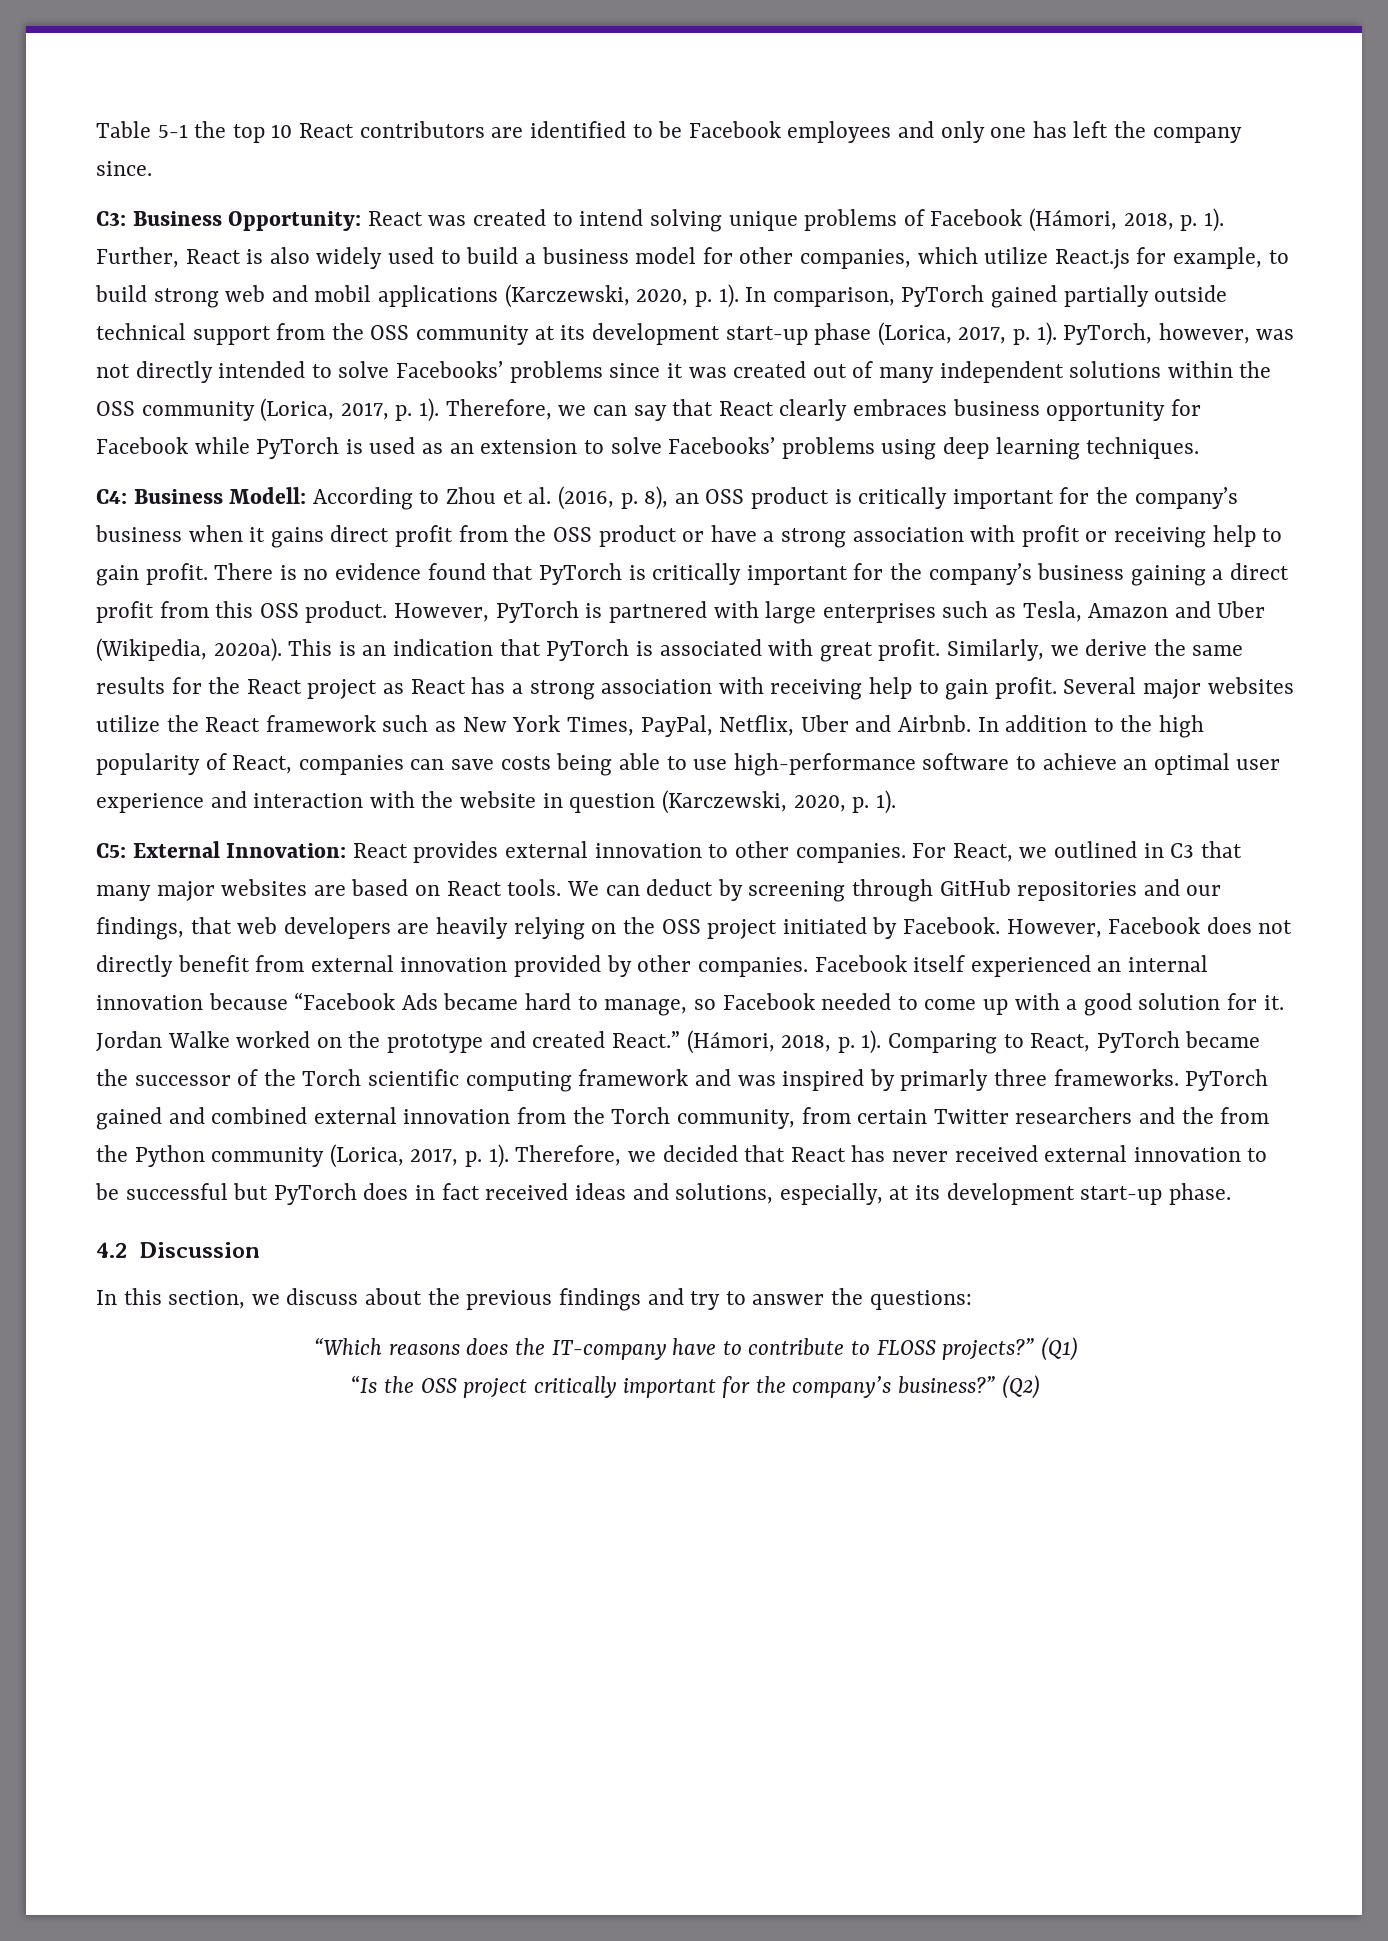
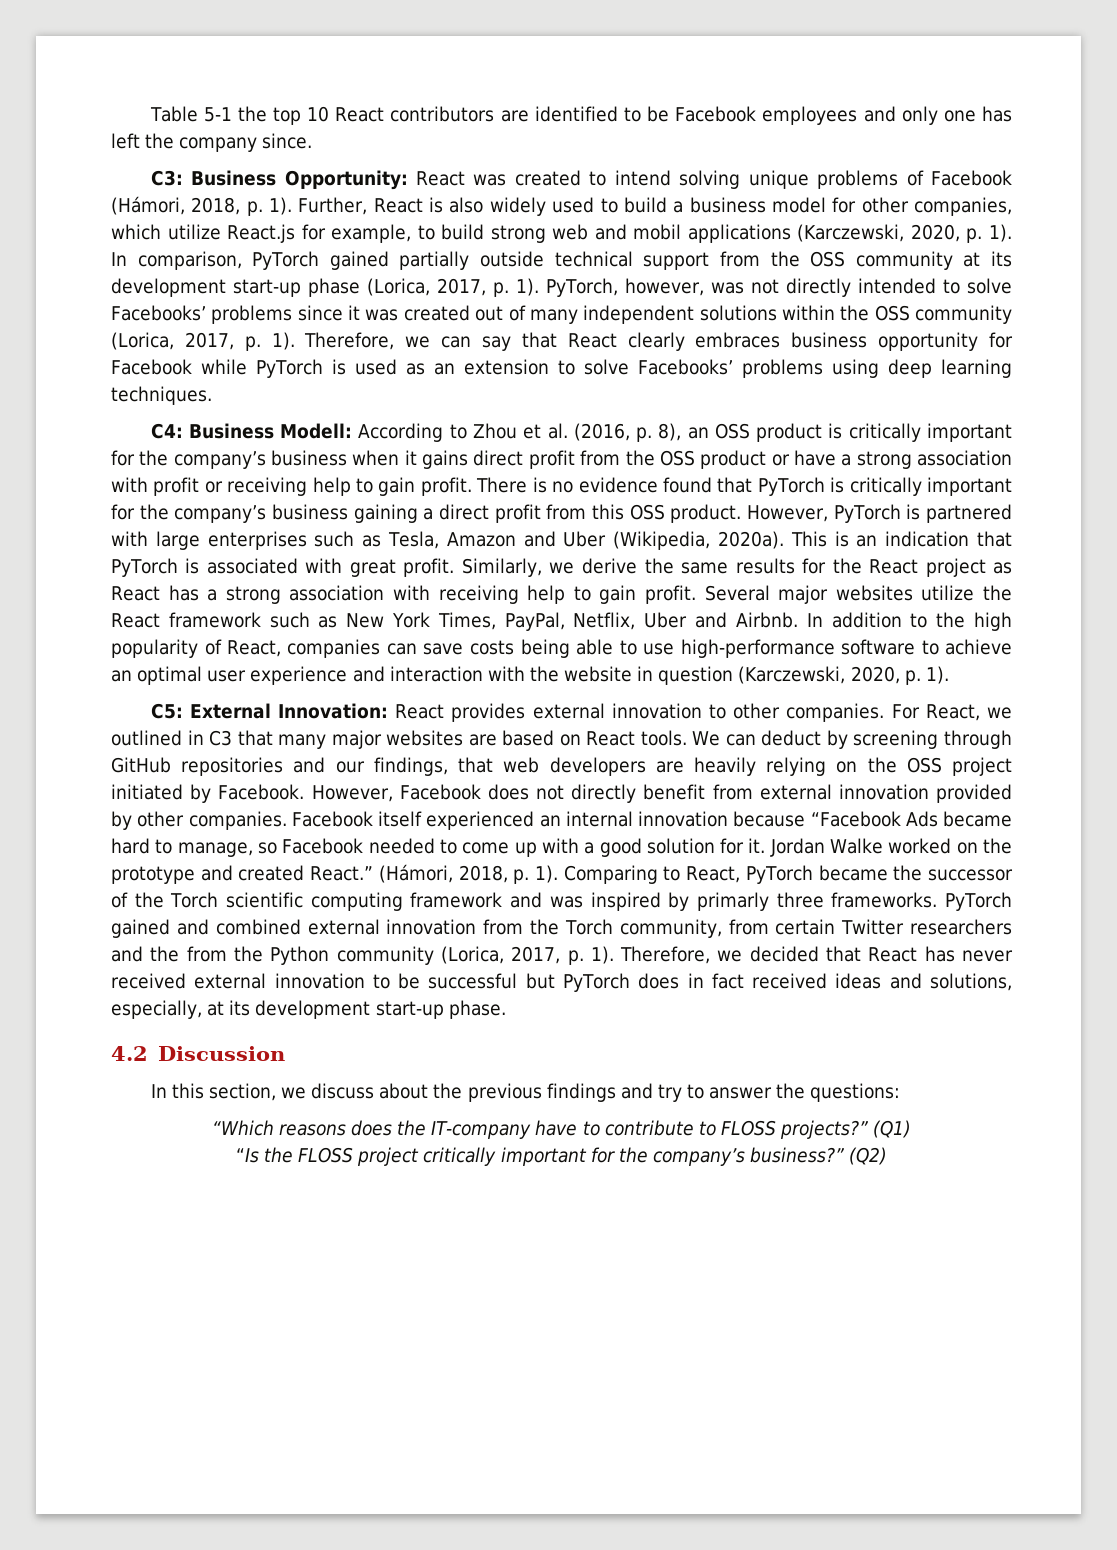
[420,1378,457,1393] OSS -> [298,1147,354,1163] FLOSS

